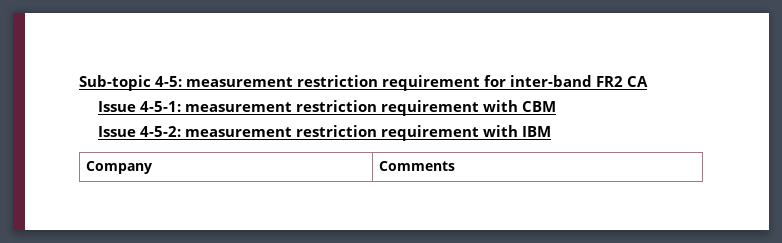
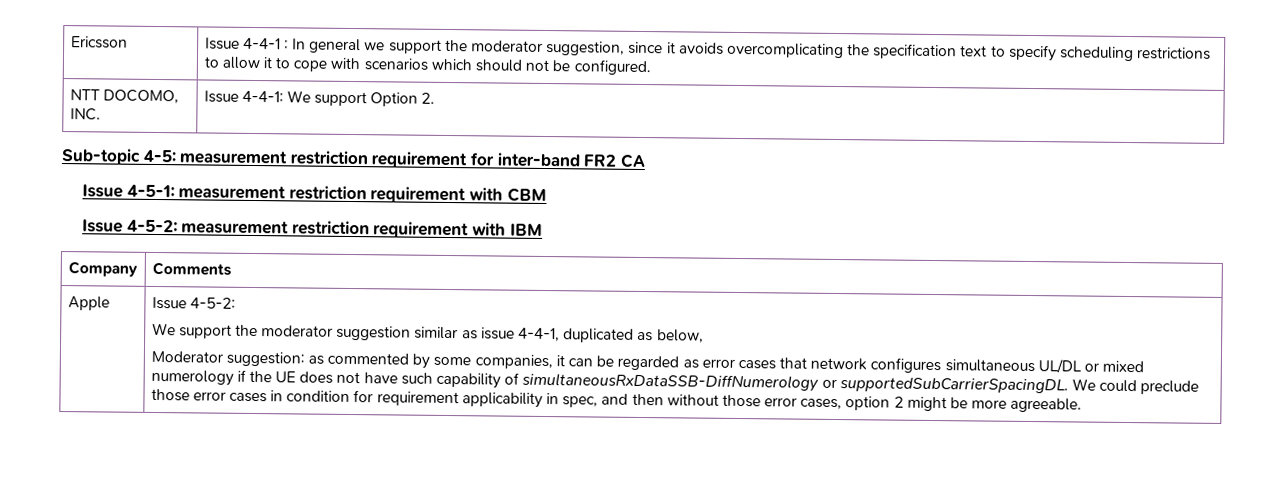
(79, 83) none -> [70,36,128,49] [204,37,1212,62] [203,56,651,76] [69,89,179,104] [69,108,101,121] [203,90,436,107] Ericsson | Issue 4-4-1 : In general we support the moderator suggestion, since it avoids overcomplicating the specification text to specify scheduling restrictions to allow it to cope with scenarios which should not be configured. // NTT DOCOMO, INC. | Issue 4-4-1: We support Option 2. //
(455, 166) none -> [67,296,110,311] [151,296,236,310] [151,322,704,343] [150,350,1145,374] [150,369,1200,395] [150,388,1083,413] // Apple | Issue 4-5-2: // We support the moderator suggestion similar as issue 4-4-1, duplicated as below, // Moderator suggestion: as commented by some companies, it can be regarded as error cases that network configures simultaneous UL/DL or mixed numerology if the UE does not have such capability of simultaneousRxDataSSB-DiffNumerology or supportedSubCarrierSpacingDL. We could preclude those error cases in condition for requirement applicability in spec, and then without those error cases, option 2 might be more agreeable.

